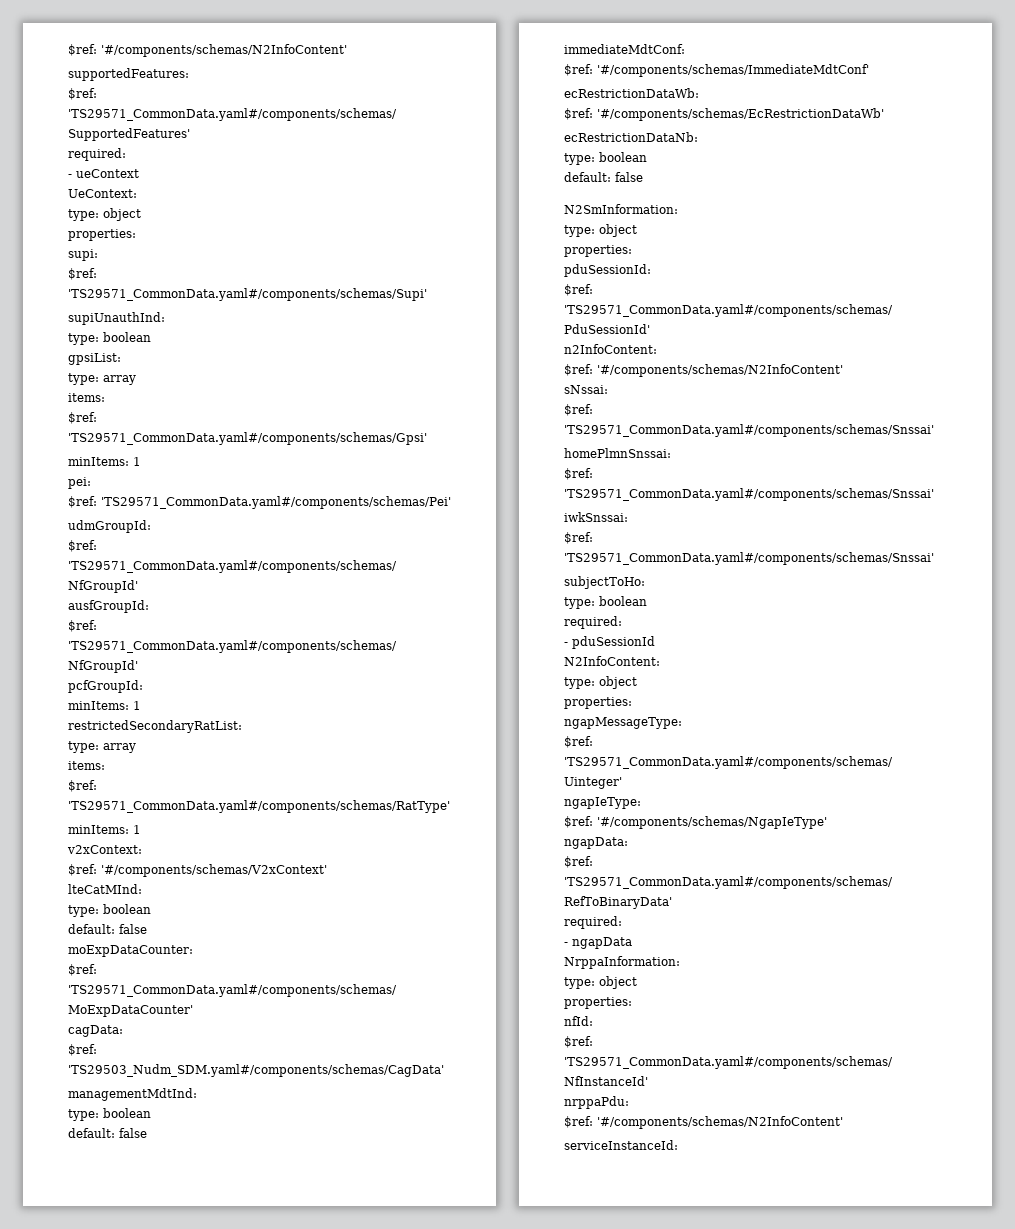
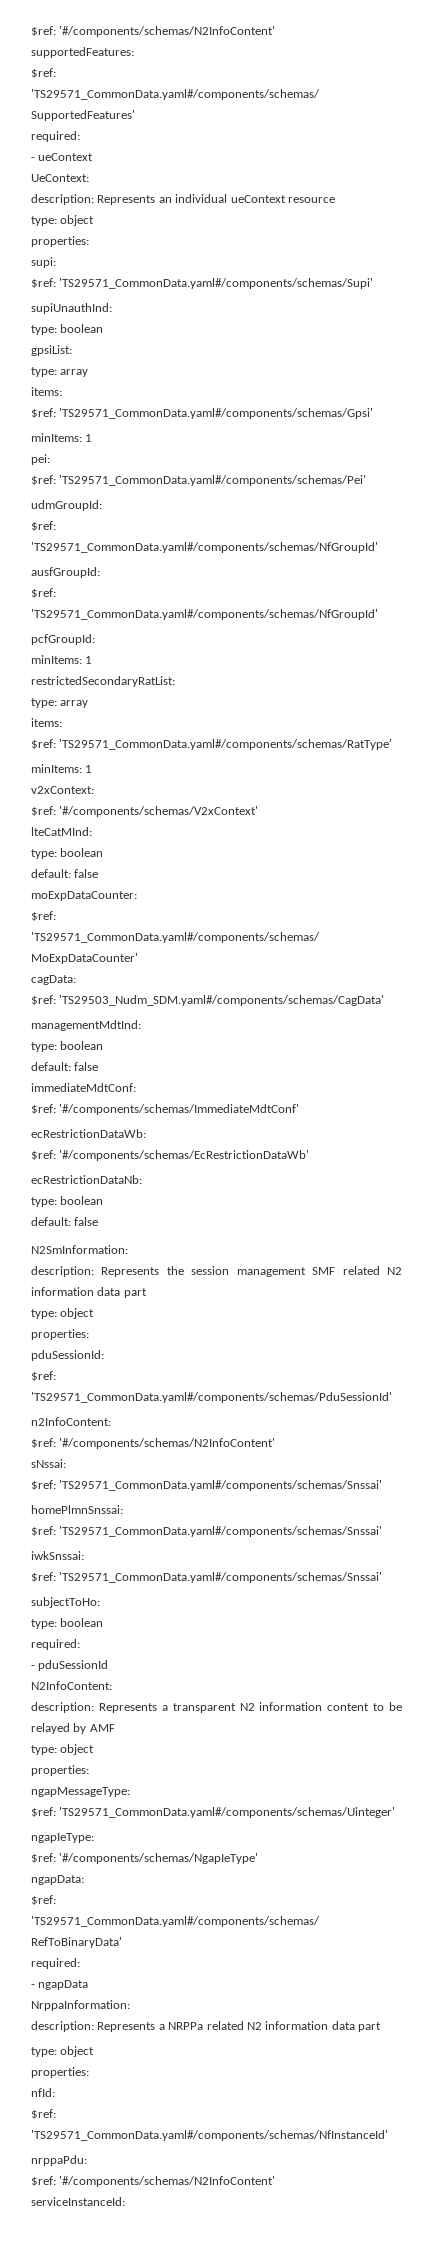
(137, 193) none -> [31,194,335,205] // description: Represents an individual ueContext resource
(678, 209) none -> [31,1266,402,1277] [31,1287,147,1298] // description: Represents the session management SMF related N2 information data part
(660, 661) none -> [31,1702,402,1713] [31,1723,115,1734] // description: Represents a transparent N2 information content to be relayed by AMF
(680, 962) none -> [31,2021,381,2032] // description: Represents a NRPPa related N2 information data part

